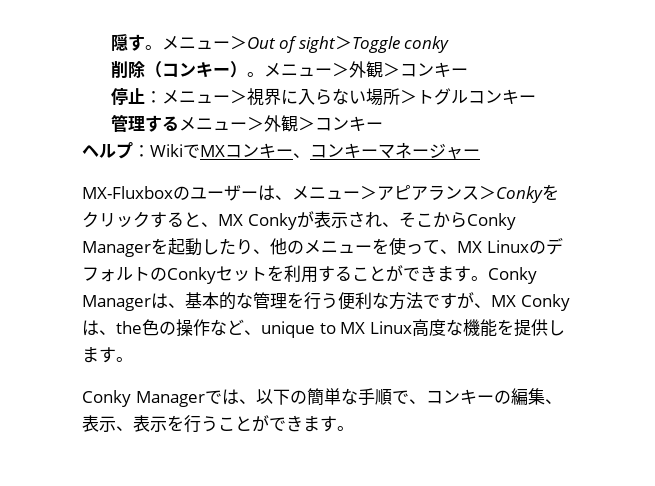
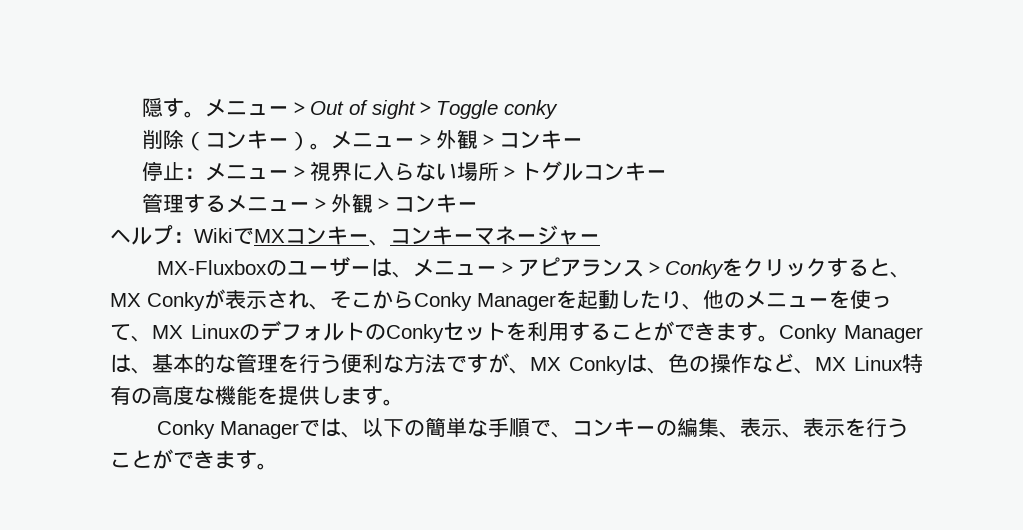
[116,321,142,334] the -> (668, 370) none
[261,321,412,338] unique to MX Linux -> [815,353,923,373] [110,385,152,405] MX Linux特有の

